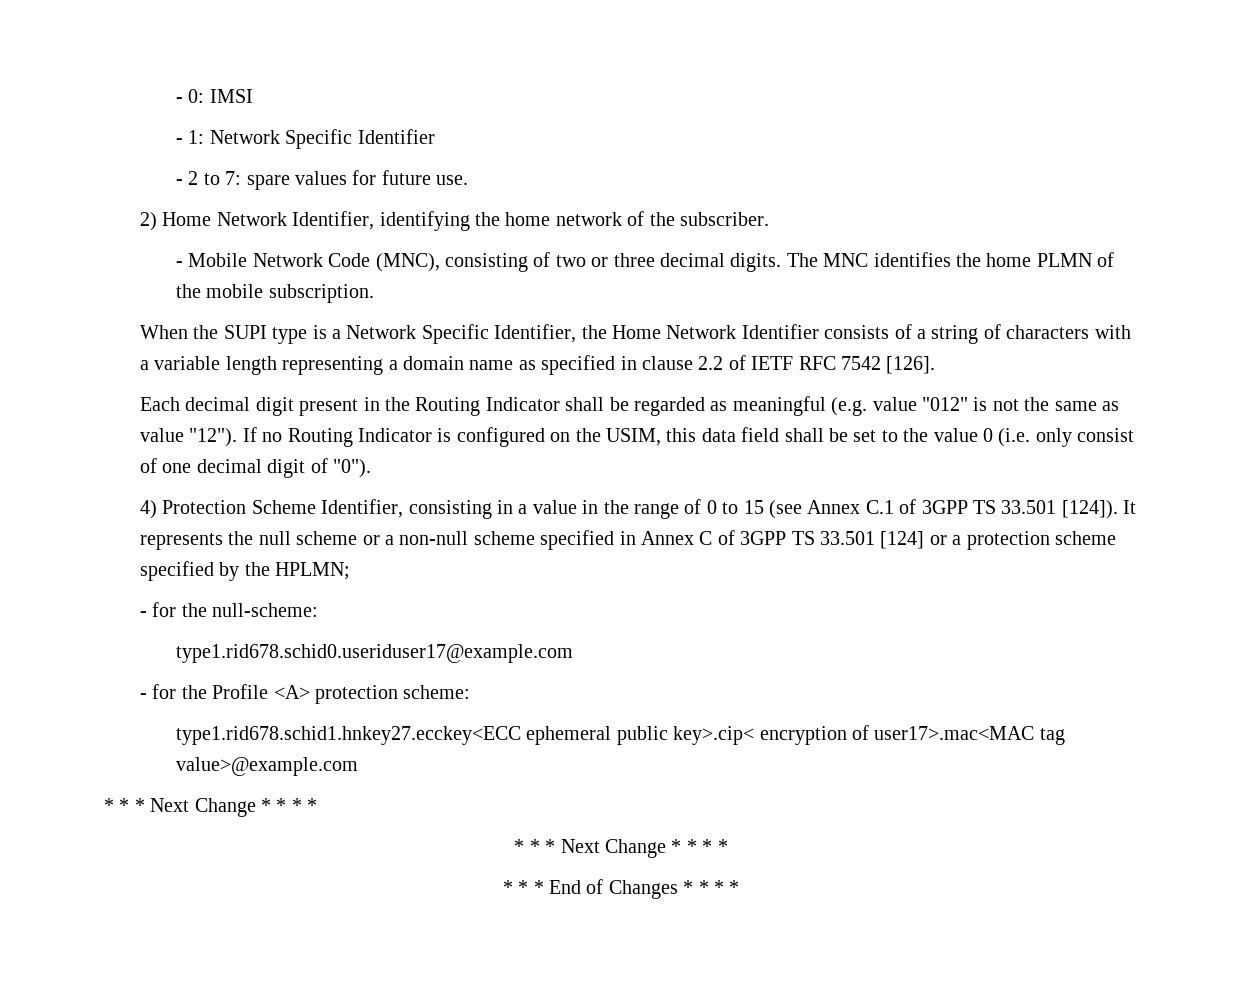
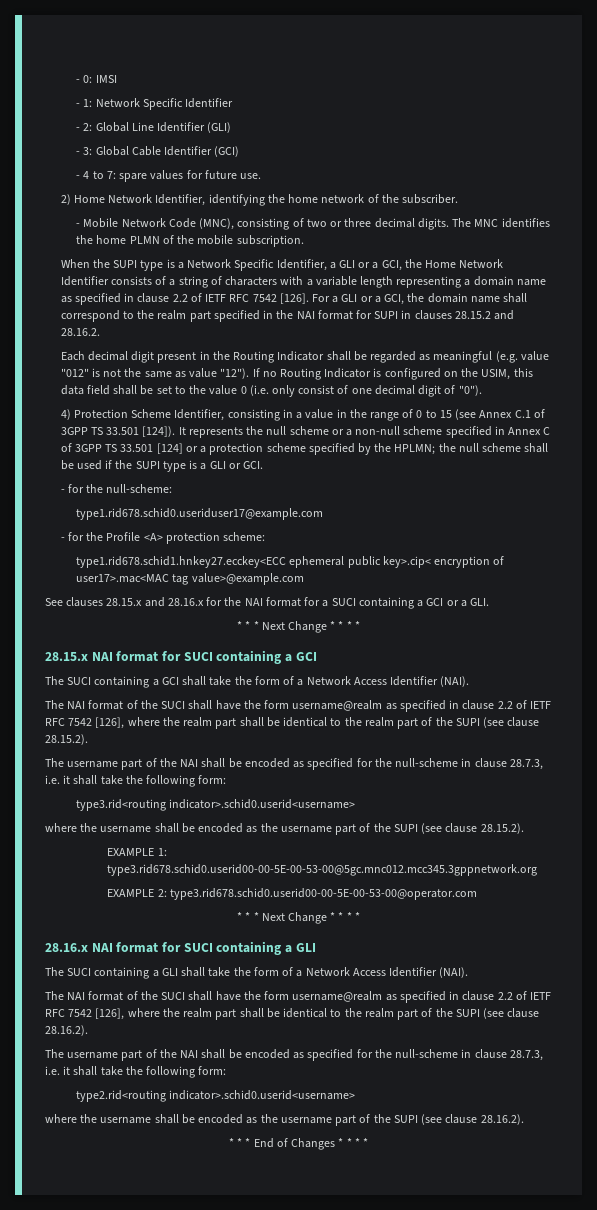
[188,171,199,185] 2 -> [83,122,232,133] [76,146,240,157] [76,171,90,179] 2: Global Line Identifier (GLI) // - 3: Global Cable Identifier (GCI) // - 4
(577, 333) none -> [329,260,402,271] a GLI or a GCI,
(936, 365) none -> [312,293,528,305] [60,310,515,322] [60,328,100,336] For a GLI or a GCI, the domain name shall correspond to the realm part specified in the NAI format for SUPI in clauses 28.15.2 and 28.16.2.
(351, 571) none -> [438,443,549,453] [60,460,264,472] the null scheme shall be used if the SUPI type is a GLI or GCI.
[104,798,318,817] [514,839,728,858] * * * Next Change * * * * // * * * Next Change * * * * -> [45,597,490,609] [237,621,360,633] [45,650,317,664] [45,676,470,688] [45,700,552,712] [45,717,540,729] [45,734,88,745] [45,758,543,770] [45,775,227,787] [76,799,356,811] [45,823,524,835] [107,848,167,856] [107,864,538,876] [107,888,477,900] [237,912,360,924] [45,941,316,955] [45,967,469,979] [45,991,552,1003] [45,1008,540,1020] [45,1025,88,1036] [45,1049,543,1061] [45,1066,227,1078] [76,1090,356,1102] [45,1114,524,1126] See clauses 28.15.x and 28.16.x for the NAI format for a SUCI containing a GCI or a GLI. // * * * Next Change * * * * // 28.15.x NAI format for SUCI containing a GCI // The SUCI containing a GCI shall take the form of a Network Access Identifier (NAI). // The NAI format of the SUCI shall have the form username@realm as specified in clause 2.2 of IETF RFC 7542 [126], where the realm part shall be identical to the realm part of the SUPI (see clause 28.15.2). // The username part of the NAI shall be encoded as specified for the null-scheme in clause 28.7.3, i.e. it shall take the following form: // type3.rid<routing indicator>.schid0.userid<username> // where the username shall be encoded as the username part of the SUPI (see clause 28.15.2). // EXAMPLE 1: type3.rid678.schid0.userid00-00-5E-00-53-00@5gc.mnc012.mcc345.3gppnetwork.org // EXAMPLE 2: type3.rid678.schid0.userid00-00-5E-00-53-00@operator.com // * * * Next Change * * * * // 28.16.x NAI format for SUCI containing a GLI // The SUCI containing a GLI shall take the form of a Network Access Identifier (NAI). // The NAI format of the SUCI shall have the form username@realm as specified in clause 2.2 of IETF RFC 7542 [126], where the realm part shall be identical to the realm part of the SUPI (see clause 28.16.2). // The username part of the NAI shall be encoded as specified for the null-scheme in clause 28.7.3, i.e. it shall take the following form: // type2.rid<routing indicator>.schid0.userid<username> // where the username shall be encoded as the username part of the SUPI (see clause 28.16.2).

